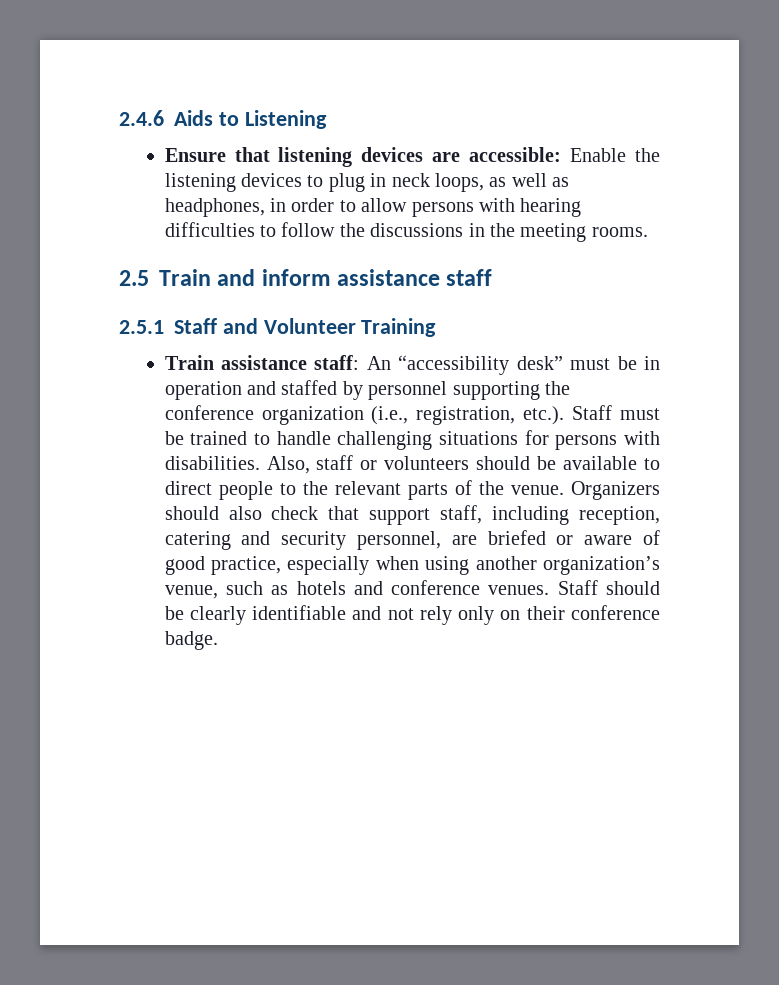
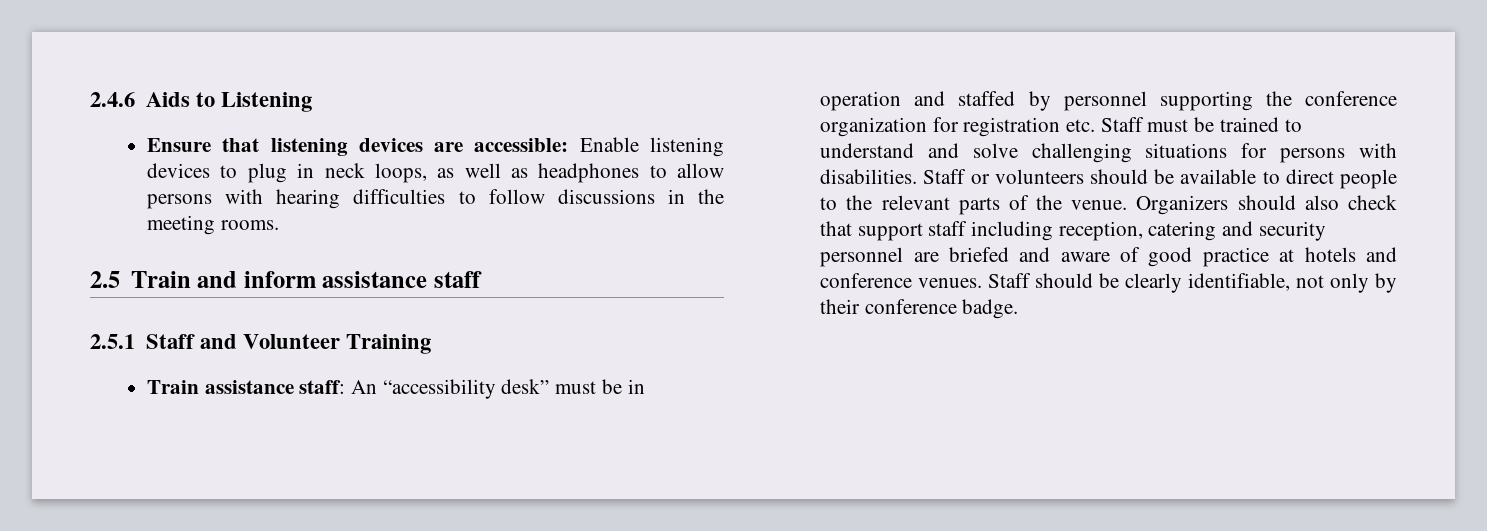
[635,148,660,162] the -> (639, 144) none
[164,198,335,217] headphones, in order -> [538,163,640,183] headphones
[339,223,365,237] the -> (545, 196) none
[371,406,565,425] (i.e., registration, etc.). -> [932,117,1096,137] for registration etc.
[276,431,331,445] handle -> [820,143,1018,158] understand and solve
[266,455,354,474] Also, staff -> [923,169,967,184] Staff
[440,505,483,524] staff, -> [928,221,968,236] staff
[357,531,442,550] personnel, -> [820,247,904,267] personnel
[556,535,574,545] or -> [1019,247,1051,262] and
[211,556,660,575] [164,581,289,599] practice, especially when using another organization’s venue, such as -> [1202,247,1295,267] practice at
[252,605,521,625] identifiable and not rely only on -> [1188,273,1397,293] identifiable, not only by

